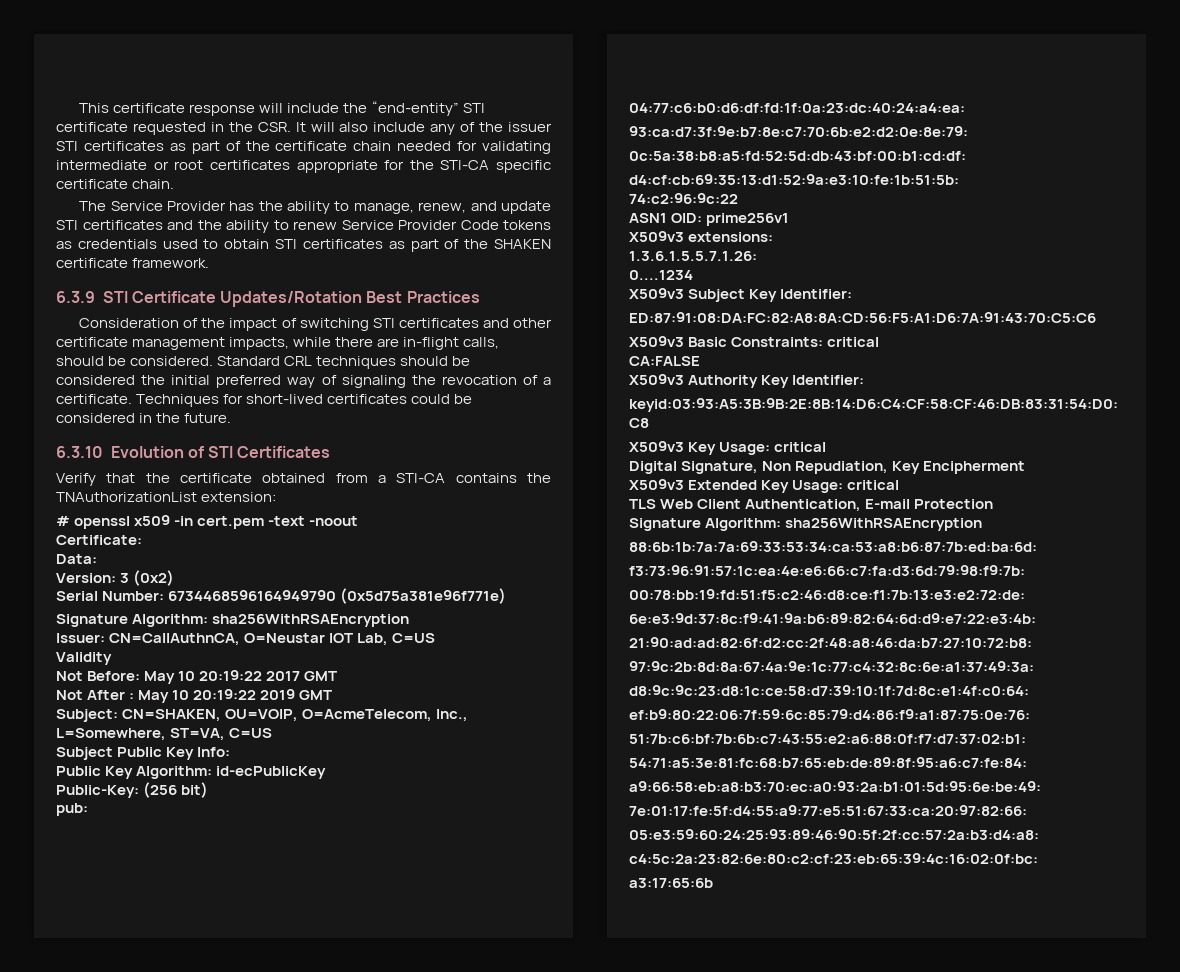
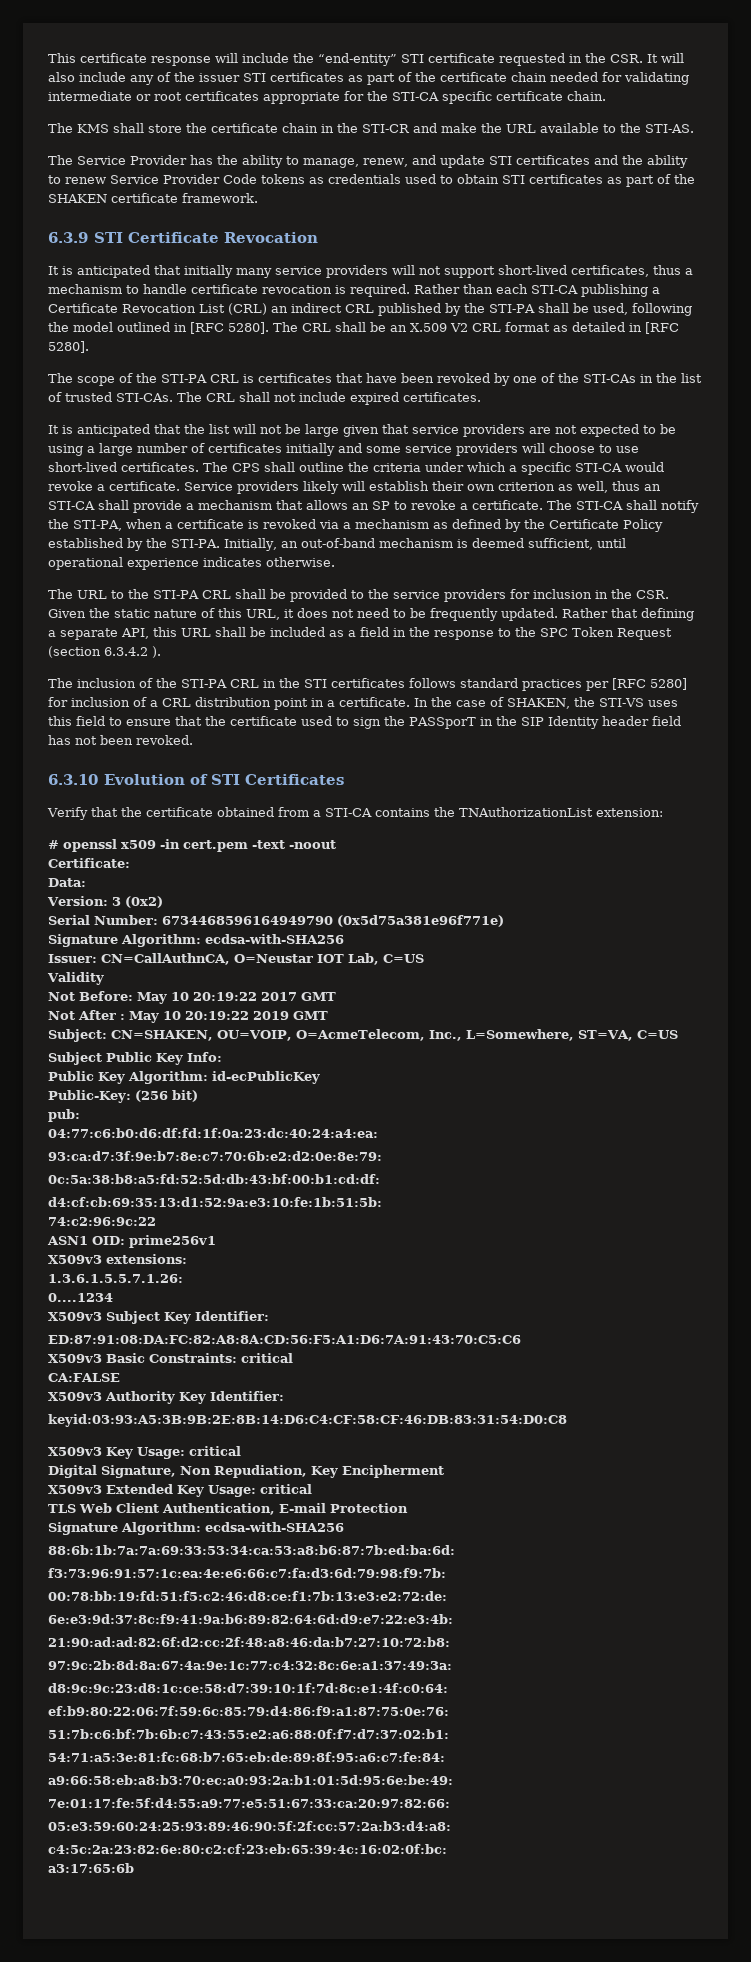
(175, 184) none -> [48,123,694,133] // The KMS shall store the certificate chain in the STI-CR and make the URL available to the STI-AS.
[220,291,480,307] [79,318,552,331] [56,337,500,350] [56,356,471,369] [56,375,552,388] [56,394,473,407] [56,413,232,423] Updates/Rotation Best Practices // Consideration of the impact of switching STI certificates and other certificate management impacts, while there are in-flight calls, should be considered. Standard CRL techniques should be considered the initial preferred way of signaling the revocation of a certificate. Techniques for short-lived certificates could be considered in the future. -> [224,232,319,243] [48,265,693,278] [48,284,660,297] [48,303,692,316] [48,322,679,334] [48,341,89,353] [48,373,702,386] [48,392,481,405] [48,424,676,437] [48,443,639,456] [48,462,664,475] [48,481,661,494] [48,500,699,513] [48,519,663,532] [48,538,626,551] [48,557,335,570] [48,589,669,602] [48,608,694,621] [48,627,672,640] [48,646,161,658] [48,678,687,691] [48,697,678,710] [48,716,681,729] [48,735,193,745] Revocation // It is anticipated that initially many service providers will not support short-lived certificates, thus a mechanism to handle certificate revocation is required. Rather than each STI-CA publishing a Certificate Revocation List (CRL) an indirect CRL published by the STI-PA shall be used, following the model outlined in [RFC 5280]. The CRL shall be an X.509 V2 CRL format as detailed in [RFC 5280]. // The scope of the STI-PA CRL is certificates that have been revoked by one of the STI-CAs in the list of trusted STI-CAs. The CRL shall not include expired certificates. // It is anticipated that the list will not be large given that service providers are not expected to be using a large number of certificates initially and some service providers will choose to use short-lived certificates. The CPS shall outline the criteria under which a specific STI-CA would revoke a certificate. Service providers likely will establish their own criterion as well, thus an STI-CA shall provide a mechanism that allows an SP to revoke a certificate. The STI-CA shall notify the STI-PA, when a certificate is revoked via a mechanism as defined by the Certificate Policy established by the STI-PA. Initially, an out-of-band mechanism is deemed sufficient, until operational experience indicates otherwise. // The URL to the STI-PA CRL shall be provided to the service providers for inclusion in the CSR. Given the static nature of this URL, it does not need to be frequently updated. Rather that defining a separate API, this URL shall be included as a field in the response to the SPC Token Request (section 6.3.4.2 ). // The inclusion of the STI-PA CRL in the STI certificates follows standard practices per [RFC 5280] for inclusion of a CRL distribution point in a certificate. In the case of SHAKEN, the STI-VS uses this field to ensure that the certificate used to sign the PASSporT in the SIP Identity header field has not been revoked.
[212,614,410,627] sha256WithRSAEncryption -> [205,934,344,944] ecdsa-with-SHA256
[785,518,983,531] sha256WithRSAEncryption -> [205,1522,344,1532] ecdsa-with-SHA256

